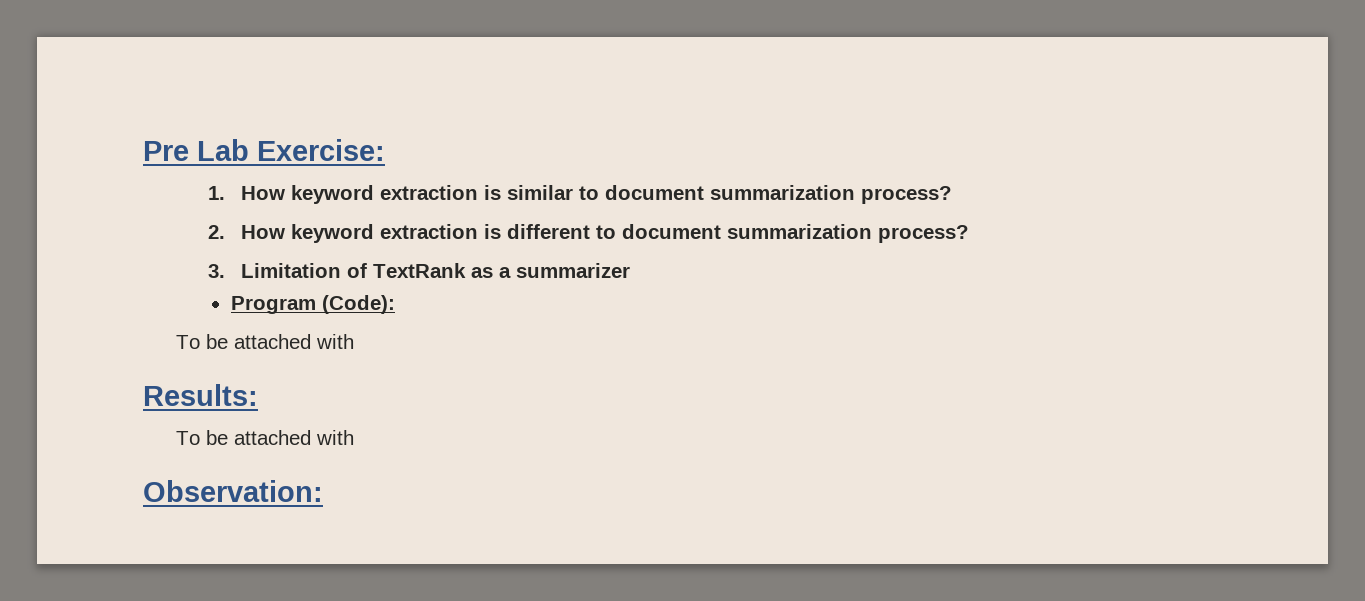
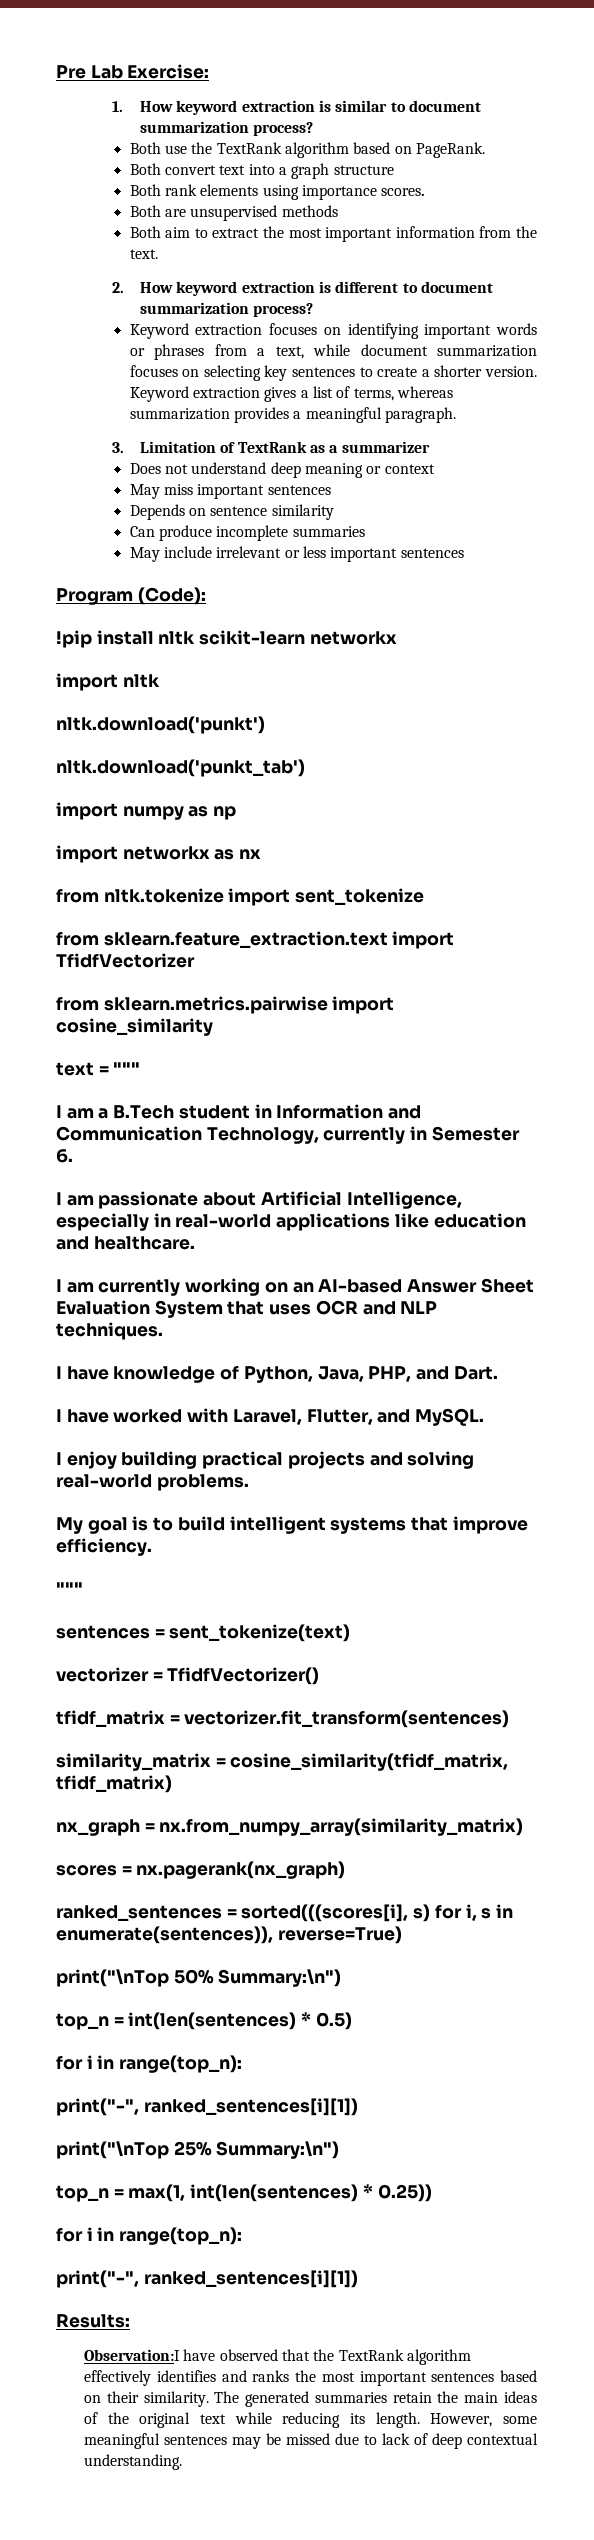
(952, 195) none -> [129,142,485,158] [129,163,394,179] [129,184,426,200] [129,205,338,221] [129,226,537,242] [129,249,158,259] // Both use the TextRank algorithm based on PageRank. // Both convert text into a graph structure // Both rank elements using importance scores. // Both are unsupervised methods // Both aim to extract the most important information from the text.
(969, 234) none -> [129,323,537,339] [129,344,537,360] [129,365,537,381] [129,386,453,402] [129,407,456,423] // Keyword extraction focuses on identifying important words or phrases from a text, while document summarization focuses on selecting key sentences to create a shorter version. Keyword extraction gives a list of terms, whereas summarization provides a meaningful paragraph.
[230,295,395,314] [175,334,354,349] [143,384,258,406] [175,430,354,445] [143,480,323,502] Program (Code): // To be attached with // Results: // To be attached with // Observation: -> [129,462,435,478] [129,484,331,499] [129,504,334,520] [129,525,365,541] [129,546,464,562] [56,587,206,605] [56,630,397,648] [56,673,160,691] [56,716,265,734] [56,759,305,777] [56,802,237,820] [56,845,262,863] [56,888,425,906] [56,931,455,949] [56,953,195,968] [56,996,395,1014] [56,1018,213,1036] [56,1062,141,1076] [56,1104,422,1119] [56,1126,520,1144] [56,1149,73,1163] [56,1191,462,1209] [56,1213,526,1231] [56,1236,195,1250] [56,1278,534,1296] [56,1300,438,1318] [56,1322,163,1340] [56,1366,498,1383] [56,1408,485,1426] [56,1451,475,1469] [56,1474,249,1491] [56,1516,528,1534] [56,1538,152,1556] [56,1582,83,1595] [56,1624,351,1642] [56,1667,320,1685] [56,1710,510,1728] [56,1753,509,1771] [56,1775,172,1793] [56,1818,524,1836] [56,1861,346,1879] [56,1904,514,1922] [56,1926,402,1944] [56,1969,342,1987] [56,2012,352,2030] [56,2055,243,2073] [56,2098,358,2116] [56,2141,340,2159] [56,2184,432,2202] [56,2227,243,2245] [56,2270,358,2288] [56,2314,130,2328] [84,2349,471,2365] [84,2370,537,2386] [84,2391,538,2407] [84,2412,537,2428] [84,2433,539,2449] [84,2454,183,2470] Does not understand deep meaning or context // May miss important sentences // Depends on sentence similarity // Can produce incomplete summaries // May include irrelevant or less important sentences // Program (Code): // !pip install nltk scikit-learn networkx // import nltk // nltk.download('punkt') // nltk.download('punkt_tab') // import numpy as np // import networkx as nx // from nltk.tokenize import sent_tokenize // from sklearn.feature_extraction.text import TfidfVectorizer // from sklearn.metrics.pairwise import cosine_similarity // text = """ // I am a B.Tech student in Information and Communication Technology, currently in Semester 6. // I am passionate about Artificial Intelligence, especially in real-world applications like education and healthcare. // I am currently working on an AI-based Answer Sheet Evaluation System that uses OCR and NLP techniques. // I have knowledge of Python, Java, PHP, and Dart. // I have worked with Laravel, Flutter, and MySQL. // I enjoy building practical projects and solving real-world problems. // My goal is to build intelligent systems that improve efficiency. // """ // sentences = sent_tokenize(text) // vectorizer = TfidfVectorizer() // tfidf_matrix = vectorizer.fit_transform(sentences) // similarity_matrix = cosine_similarity(tfidf_matrix, tfidf_matrix) // nx_graph = nx.from_numpy_array(similarity_matrix) // scores = nx.pagerank(nx_graph) // ranked_sentences = sorted(((scores[i], s) for i, s in enumerate(sentences)), reverse=True) // print("\nTop 50% Summary:\n") // top_n = int(len(sentences) * 0.5) // for i in range(top_n): // print("-", ranked_sentences[i][1]) // print("\nTop 25% Summary:\n") // top_n = max(1, int(len(sentences) * 0.25)) // for i in range(top_n): // print("-", ranked_sentences[i][1]) // Results: // Observation:I have observed that the TextRank algorithm effectively identifies and ranks the most important sentences based on their similarity. The generated summaries retain the main ideas of the original text while reducing its length. However, some meaningful sentences may be missed due to lack of deep contextual understanding.

